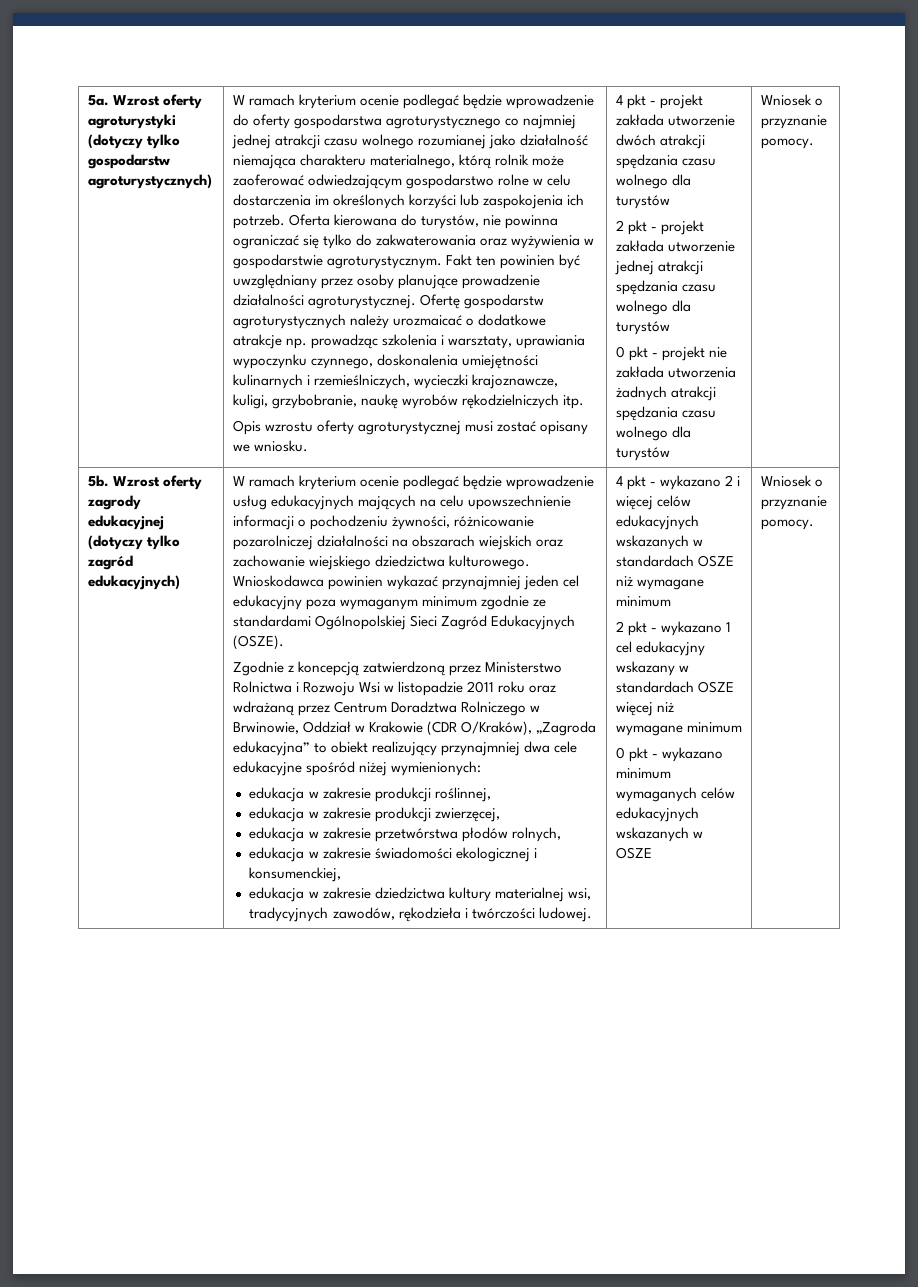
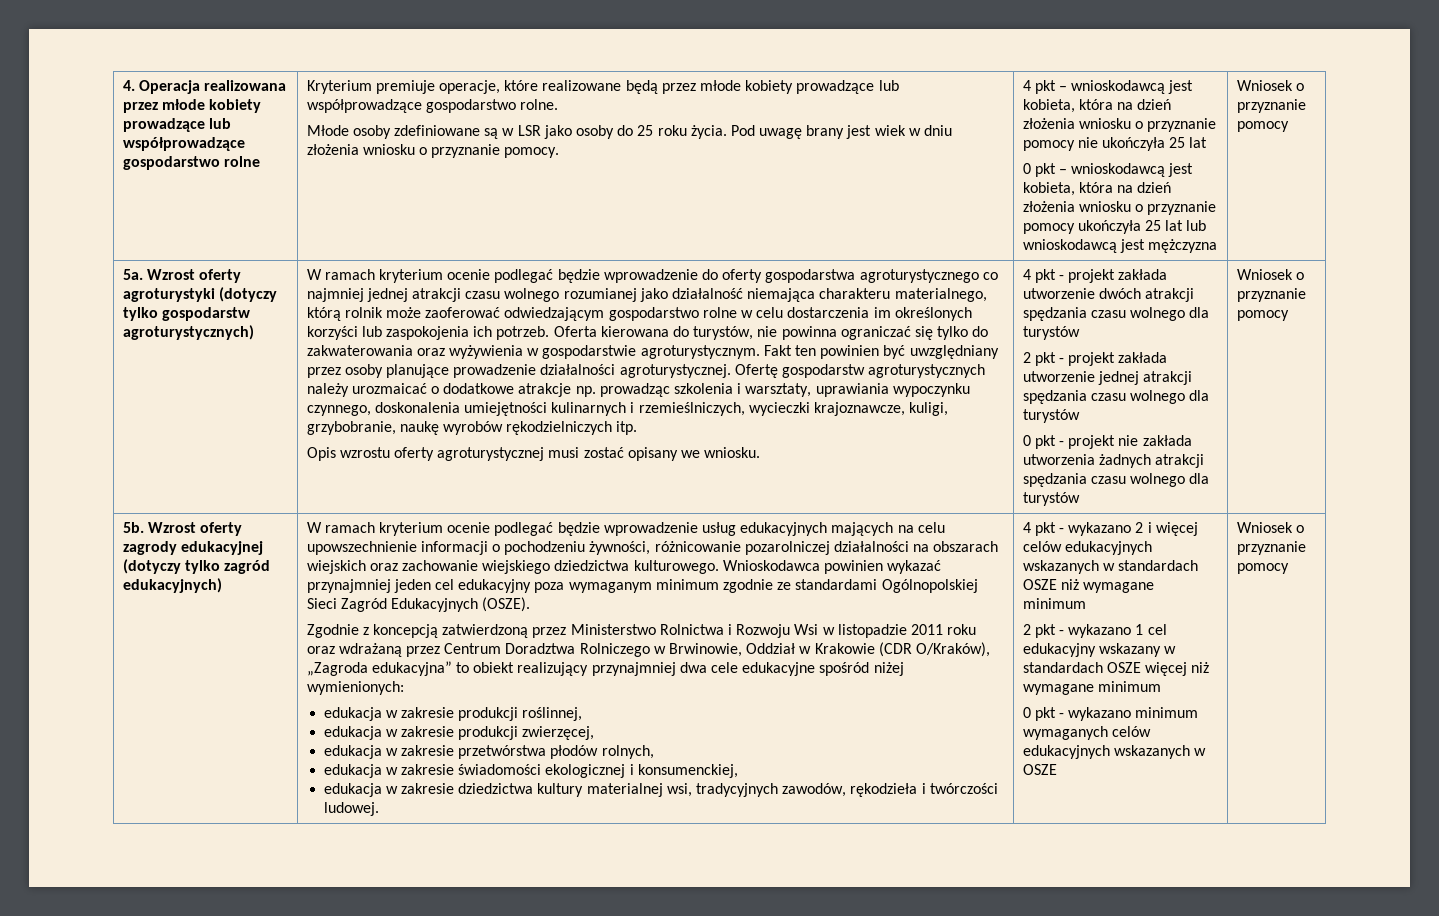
(87, 100) none -> [122,80,287,94] [122,99,262,113] [122,118,231,132] [122,137,245,151] [122,156,260,170] [306,80,899,94] [306,99,559,113] [306,125,952,139] [306,144,560,158] [1022,80,1194,94] [1022,99,1172,113] [1022,118,1217,132] [1022,137,1208,151] [1022,163,1194,177] [1022,182,1172,196] [1022,201,1217,215] [1022,220,1207,234] [1022,239,1218,253] [1236,80,1304,91] [1236,99,1306,113] [1236,121,1289,132] 4. Operacja realizowana przez młode kobiety prowadzące lub współprowadzące gospodarstwo rolne | Kryterium premiuje operacje, które realizowane będą przez młode kobiety prowadzące lub współprowadzące gospodarstwo rolne. // Młode osoby zdefiniowane są w LSR jako osoby do 25 roku życia. Pod uwagę brany jest wiek w dniu złożenia wniosku o przyznanie pomocy. | 4 pkt – wnioskodawcą jest kobieta, która na dzień złożenia wniosku o przyznanie pomocy nie ukończyła 25 lat // 0 pkt – wnioskodawcą jest kobieta, która na dzień złożenia wniosku o przyznanie pomocy ukończyła 25 lat lub wnioskodawcą jest mężczyzna | Wniosek o przyznanie pomocy //
[760,138,814,149] pomocy. -> [1236,310,1289,321] pomocy
[760,519,814,530] pomocy. -> [1236,563,1289,574] pomocy

